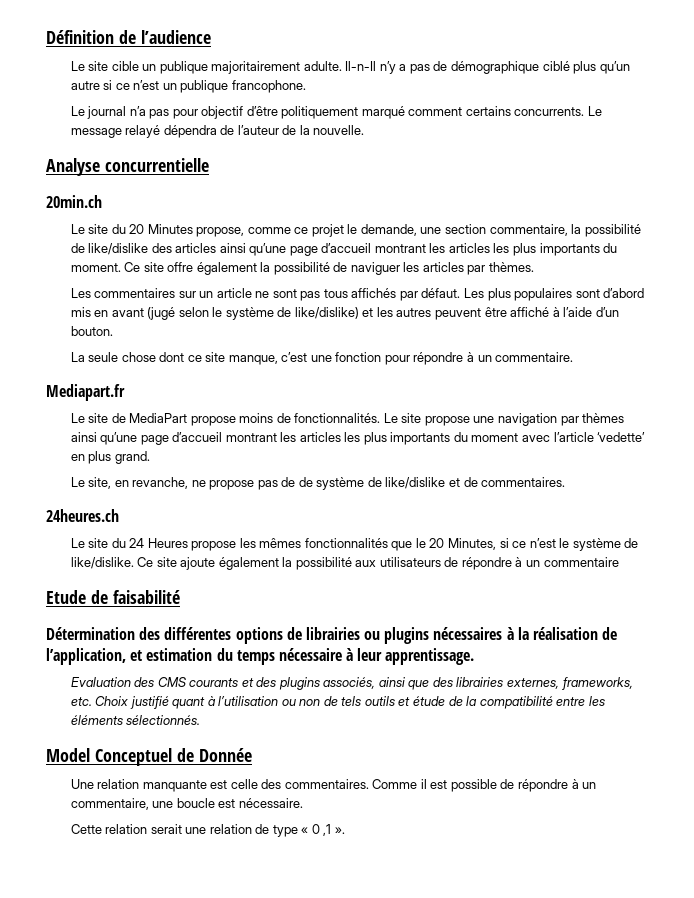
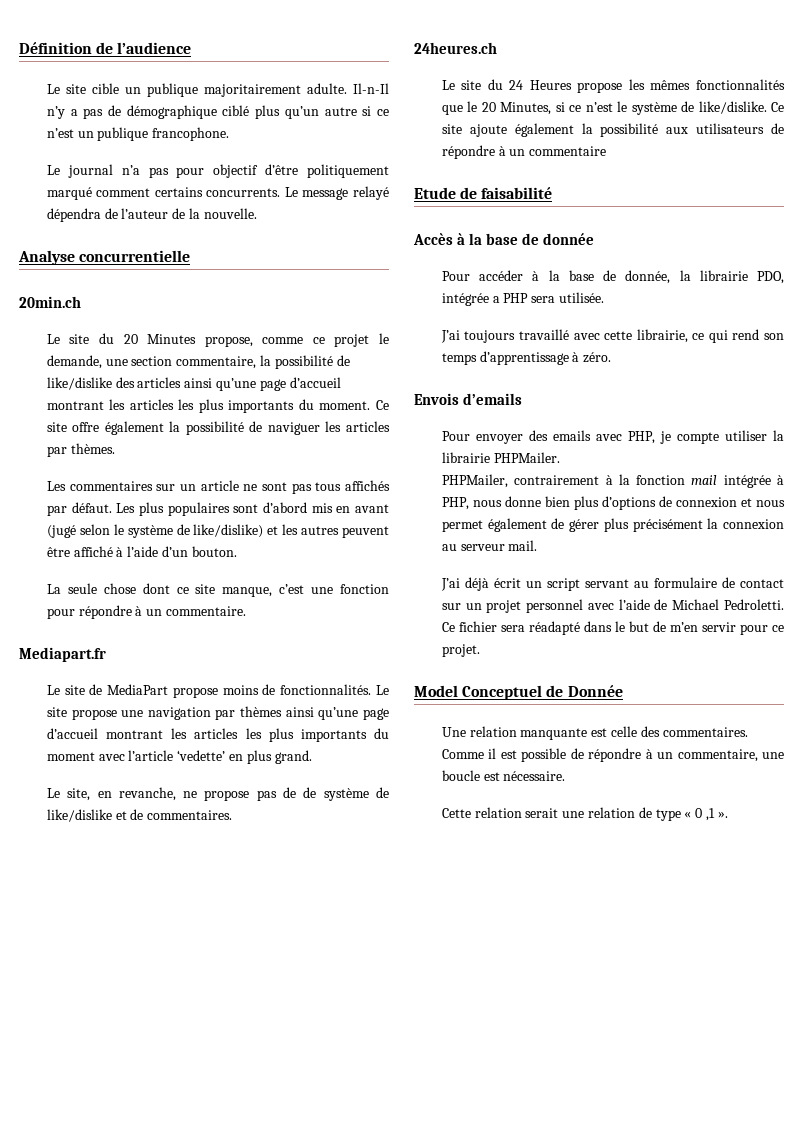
[46,627,618,644] [46,648,475,665] [70,677,633,690] [70,696,605,709] [70,715,201,725] Détermination des différentes options de librairies ou plugins nécessaires à la réalisation de l’application, et estimation du temps nécessaire à leur apprentissage. // Evaluation des CMS courants et des plugins associés, ainsi que des librairies externes, frameworks, etc. Choix justifié quant à l’utilisation ou non de tels outils et étude de la compatibilité entre les éléments sélectionnés. -> [413,233,594,245] [441,270,784,284] [441,292,605,306] [440,329,785,343] [441,351,612,365] [414,393,522,405] [441,430,784,444] [441,452,560,463] [441,474,784,488] [441,496,785,510] [441,518,784,532] [441,540,538,551] [440,577,784,591] [441,599,784,613] [441,621,784,635] [441,644,480,657] Accès à la base de donnée // Pour accéder à la base de donnée, la librairie PDO, intégrée a PHP sera utilisée. // J’ai toujours travaillé avec cette librairie, ce qui rend son temps d’apprentissage à zéro. // Envois d’emails // Pour envoyer des emails avec PHP, je compte utiliser la librairie PHPMailer. // PHPMailer, contrairement à la fonction mail intégrée à PHP, nous donne bien plus d’options de connexion et nous permet également de gérer plus précisément la connexion au serveur mail. // J’ai déjà écrit un script servant au formulaire de contact sur un projet personnel avec l’aide de Michael Pedroletti. Ce fichier sera réadapté dans le but de m’en servir pour ce projet.

